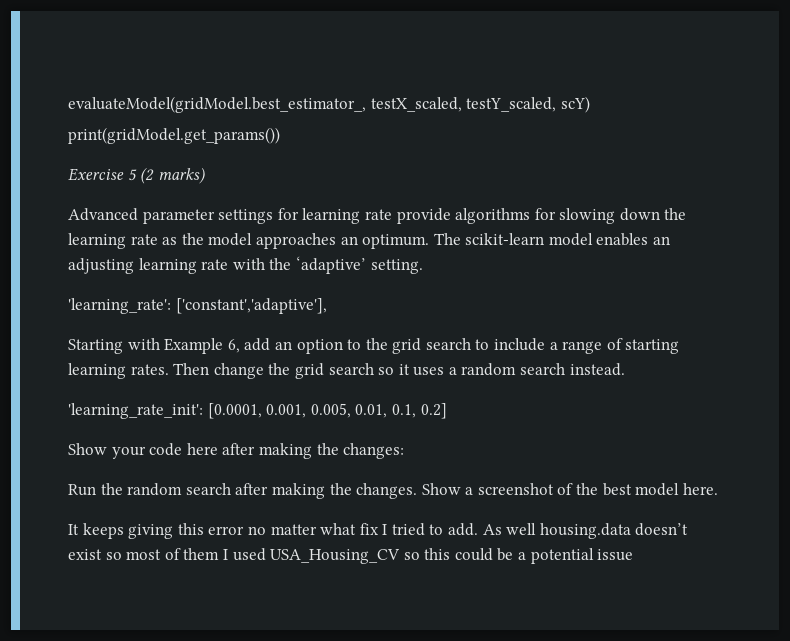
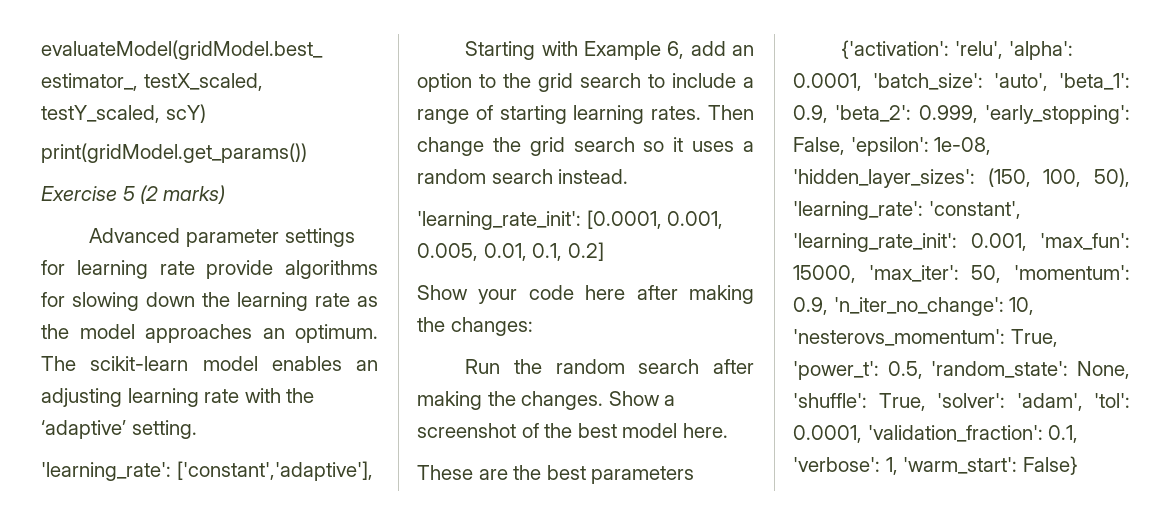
[68,523,689,539] [68,548,634,564] It keeps giving this error no matter what fix I tried to add. As well housing.data doesn’t exist so most of them I used USA_Housing_CV so this could be a potential issue -> [417,465,695,484] [841,40,1073,60] [793,73,1130,91] [793,105,1130,124] [793,137,992,156] [793,168,1130,188] [793,201,1021,220] [793,233,1130,252] [793,265,1130,283] [793,297,1035,316] [793,329,1058,347] [793,361,1130,380] [793,393,1130,411] [793,425,1079,443] [793,456,1078,475] These are the best parameters // {'activation': 'relu', 'alpha': 0.0001, 'batch_size': 'auto', 'beta_1': 0.9, 'beta_2': 0.999, 'early_stopping': False, 'epsilon': 1e-08, 'hidden_layer_sizes': (150, 100, 50), 'learning_rate': 'constant', 'learning_rate_init': 0.001, 'max_fun': 15000, 'max_iter': 50, 'momentum': 0.9, 'n_iter_no_change': 10, 'nesterovs_momentum': True, 'power_t': 0.5, 'random_state': None, 'shuffle': True, 'solver': 'adam', 'tol': 0.0001, 'validation_fraction': 0.1, 'verbose': 1, 'warm_start': False}

